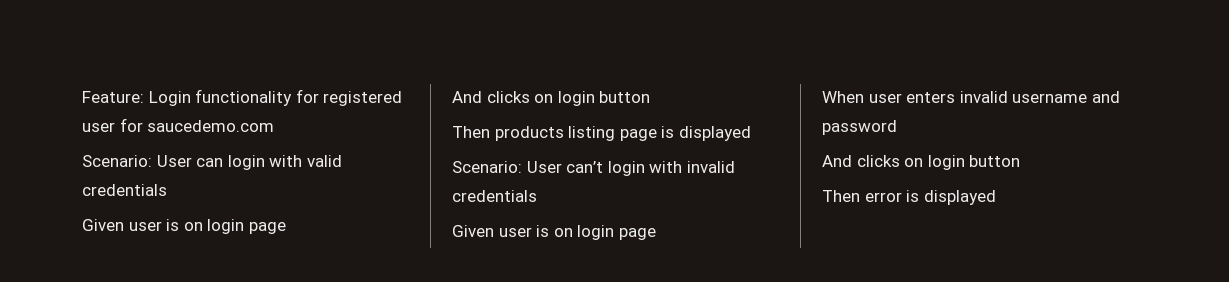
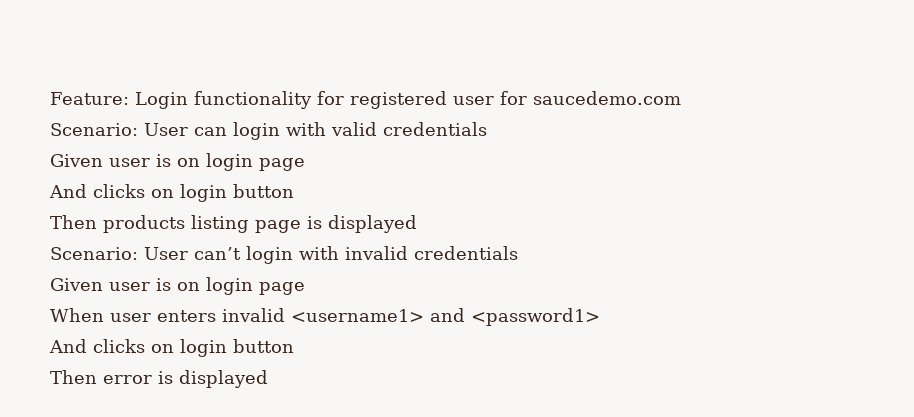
[1012,91,1120,103] [822,120,897,135] username and password -> [291,308,600,326] <username1> and <password1>

